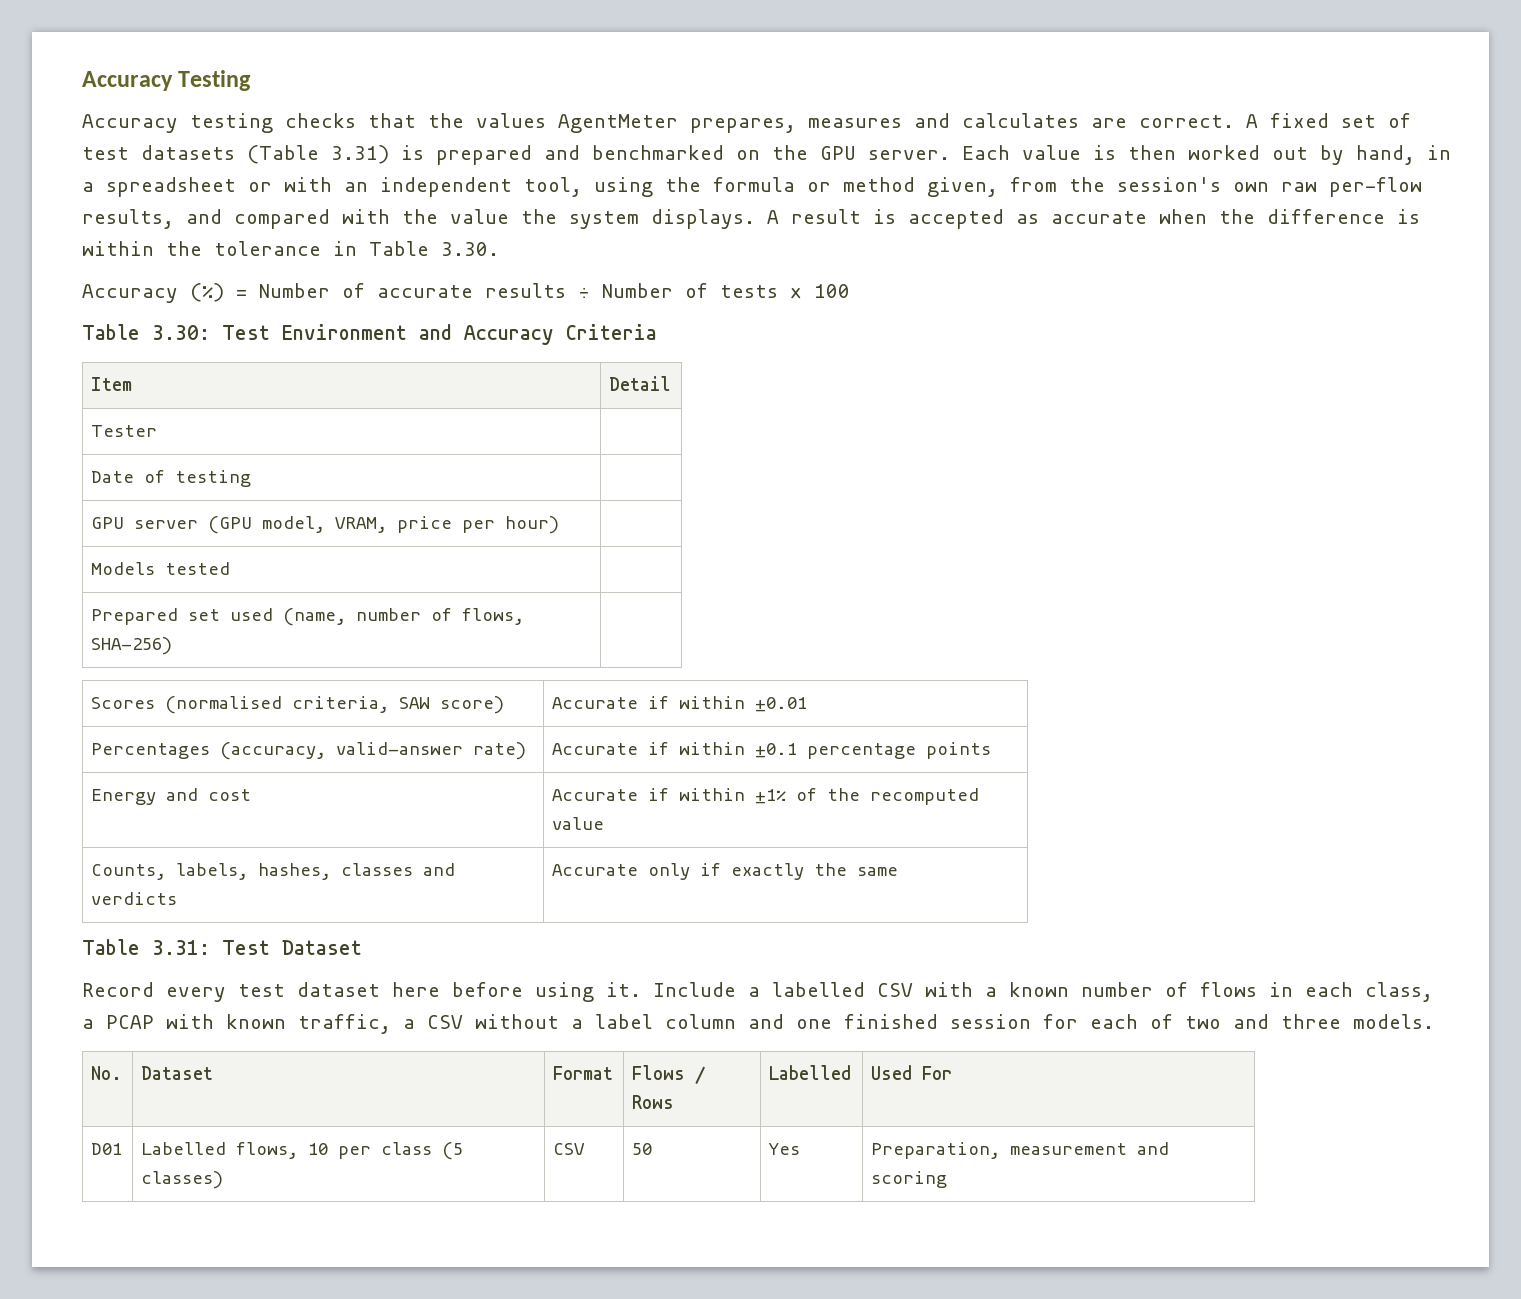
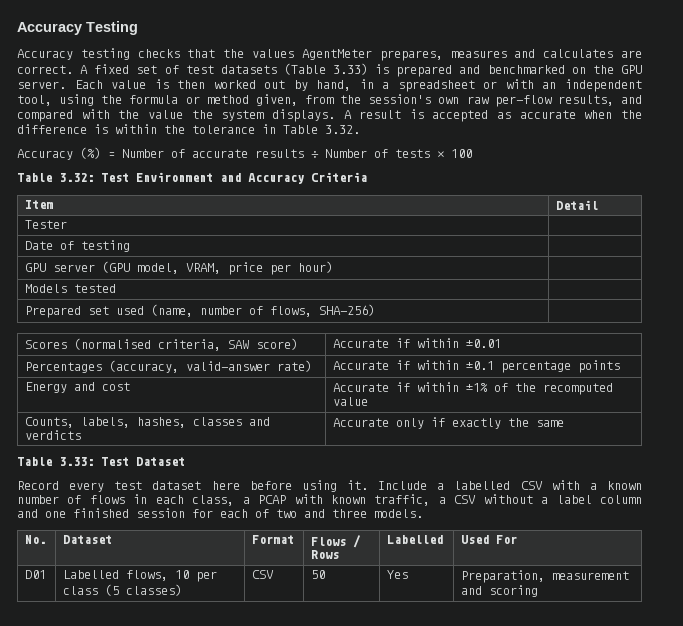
[331,145,389,164] 3.31) -> [333,63,369,75] 3.33)
[441,242,499,256] 3.30. -> [325,125,360,134] 3.32.
[152,325,210,340] 3.30: -> [59,173,94,182] 3.32:
[152,940,210,955] 3.31: -> [59,457,94,466] 3.33:

